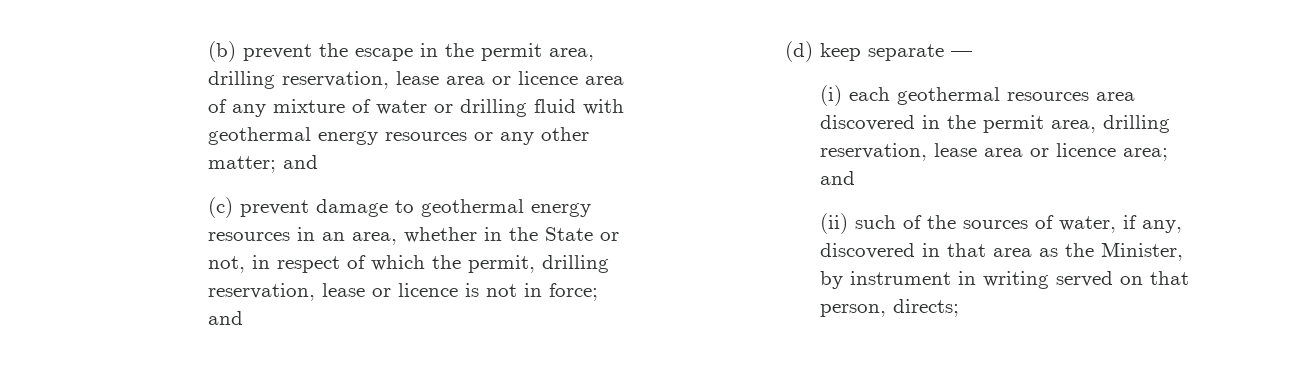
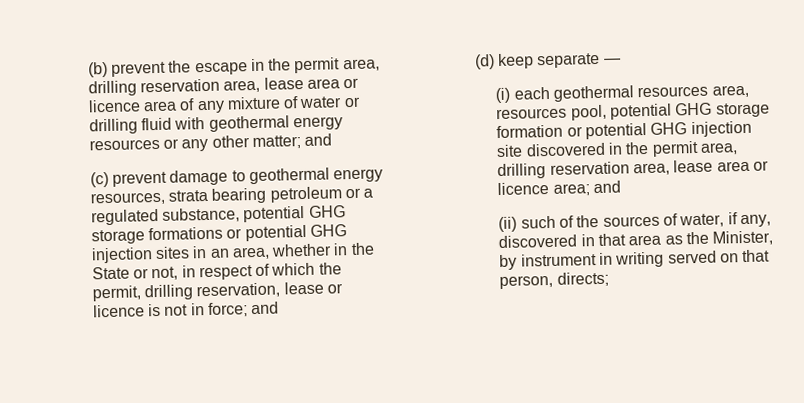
[282,71,390,89] reservation, -> [139,78,261,93] reservation area,
[208,232,291,241] resources -> [89,186,374,206] [90,205,346,226] [90,224,347,245] [90,246,190,264] resources, strata bearing petroleum or a regulated substance, potential GHG storage formations or potential GHG injection sites
[1096,92,1136,101] area -> [711,84,749,98] [496,102,770,121] [496,120,752,140] [496,144,524,158] area, resources pool, potential GHG storage formation or potential GHG injection site
[820,143,928,161] reservation, -> [549,161,671,176] reservation area,

